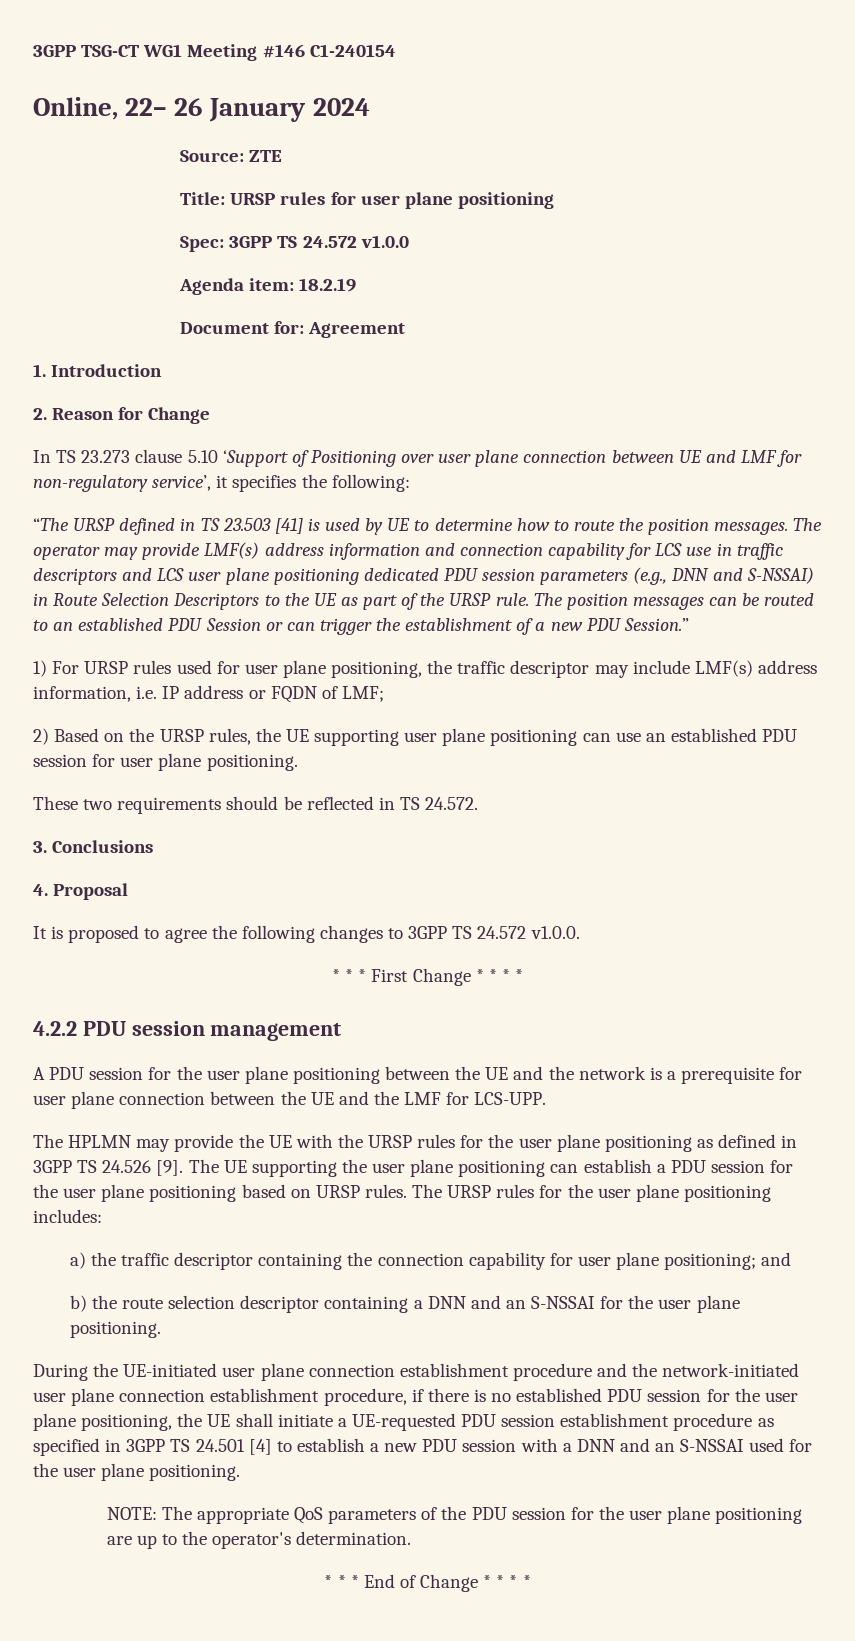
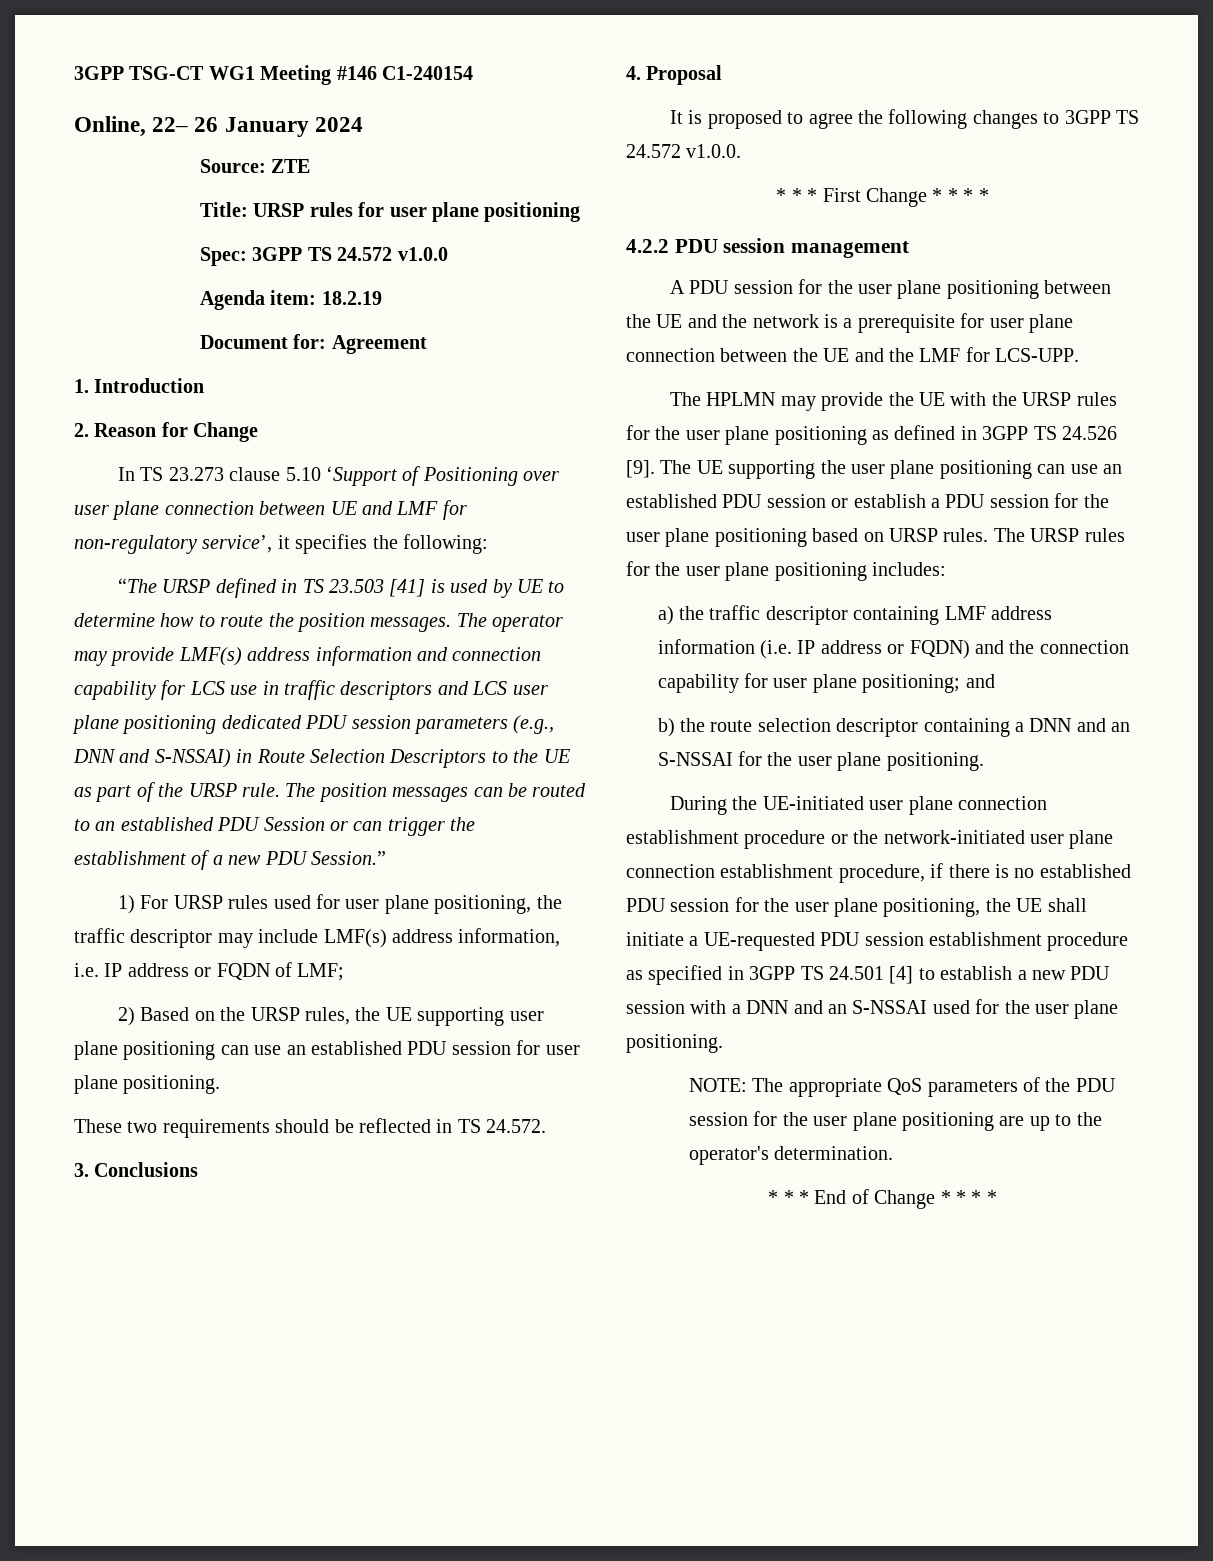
(579, 1168) none -> [1070,464,1122,474] [626,494,849,508] use an established PDU session or
(343, 1261) none -> [944,606,1052,620] [657,639,1004,659] LMF address information (i.e. IP address or FQDN) and
[597,1363,628,1377] and -> [830,834,848,844] or

